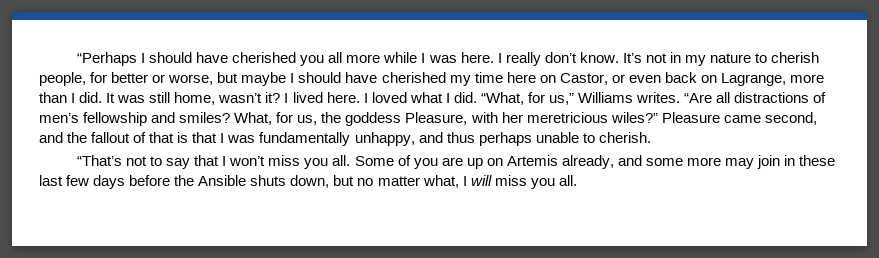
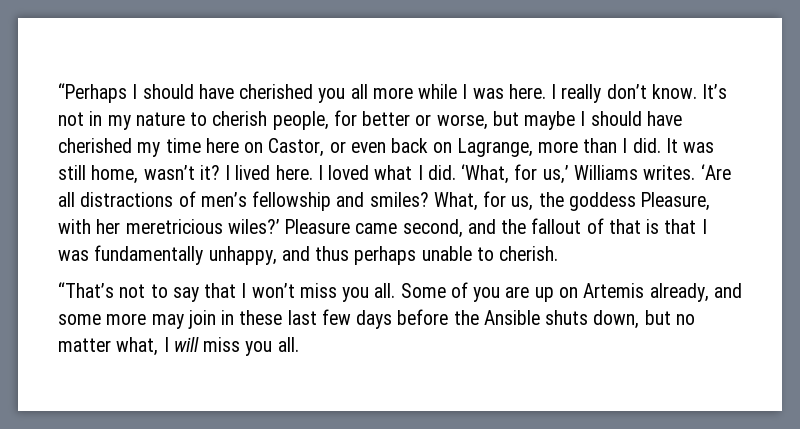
[480,92,574,105] “What, for us,” -> [461,164,569,184] ‘What, for us,’
[684,93,713,103] “Are -> [700,164,731,180] ‘Are
[610,112,658,123] wiles?” -> [227,219,280,234] wiles?’

